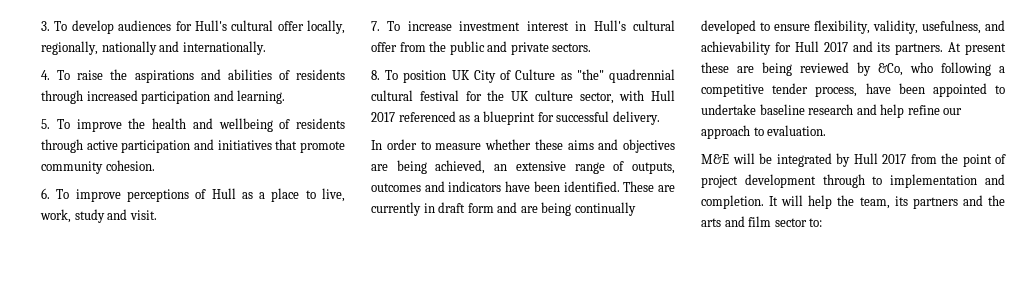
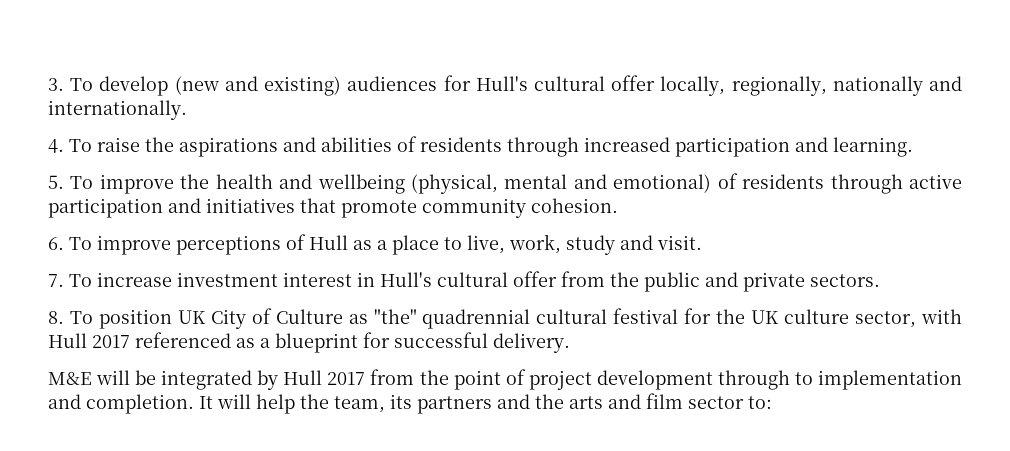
(114, 27) none -> [174,76,342,96] (new and existing)
(273, 125) none -> [411,174,712,194] (physical, mental and emotional)
[371,139,675,153] [371,160,675,174] [371,181,675,192] [371,202,636,216] [701,20,1005,34] [701,41,1006,55] [701,62,1005,76] [701,83,1005,97] [701,104,963,118] [701,125,827,139] // In order to measure whether these aims and objectives are being achieved, an extensive range of outputs, outcomes and indicators have been identified. These are currently in draft form and are being continually developed to ensure flexibility, validity, usefulness, and achievability for Hull 2017 and its partners. At present these are being reviewed by &Co, who following a competitive tender process, have been appointed to undertake baseline research and help refine our approach to evaluation. -> (570, 343) none

